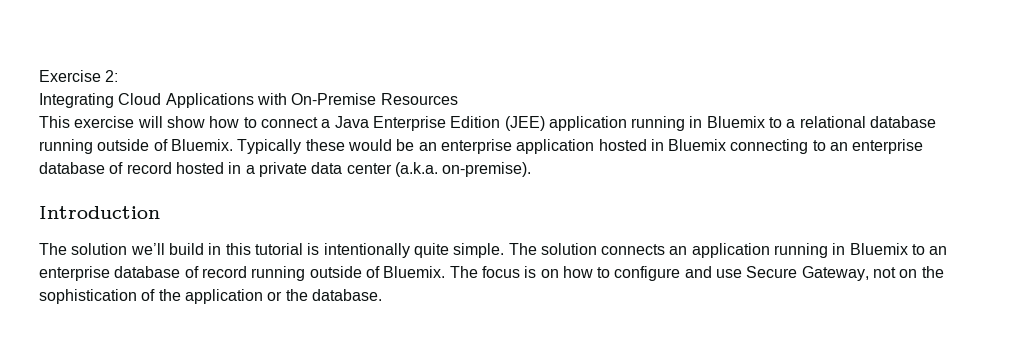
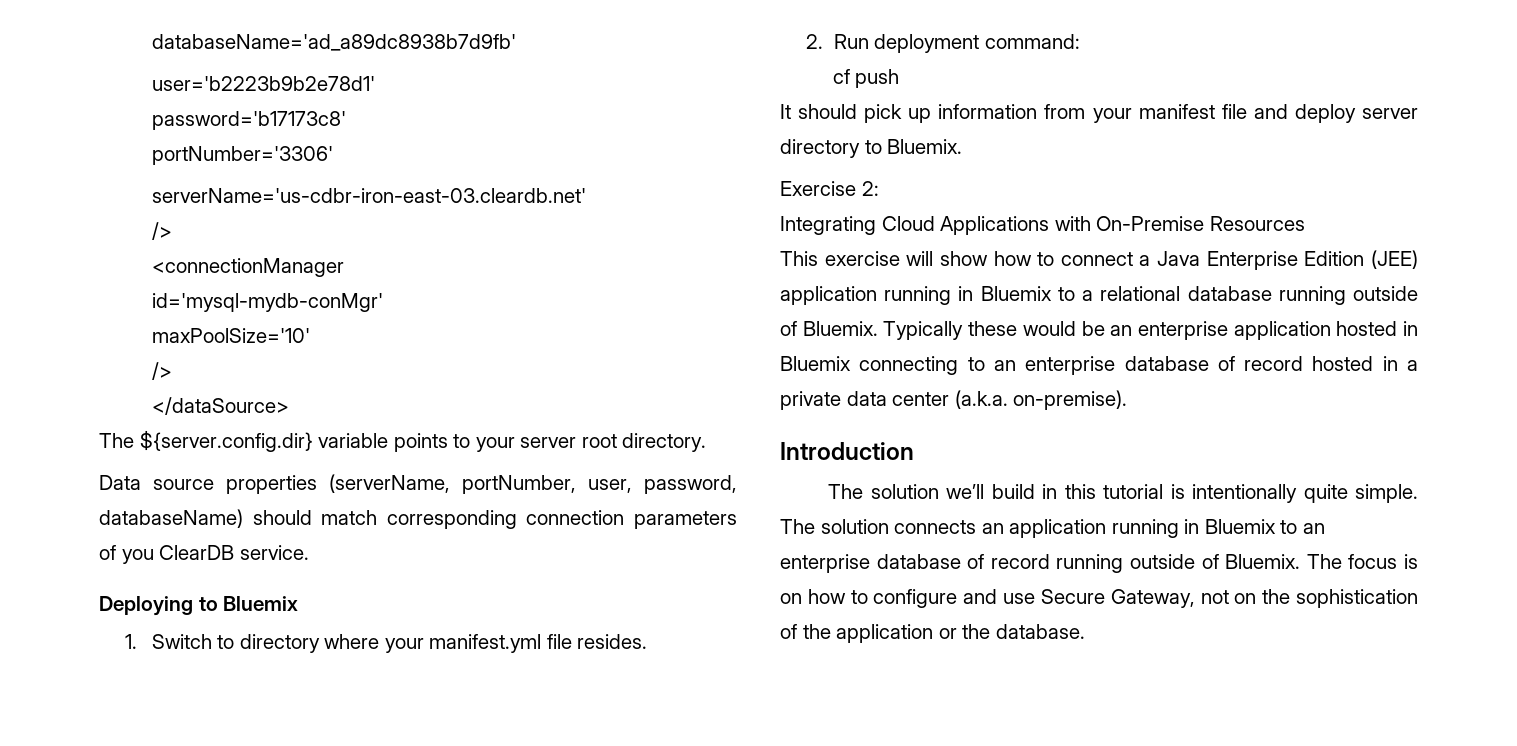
(39, 76) none -> [151,34,516,51] [151,76,375,91] [151,111,346,130] [151,146,333,165] [151,188,586,203] [151,222,172,240] [151,258,344,277] [151,293,383,312] [151,328,310,343] [151,362,172,380] [151,397,289,415] [99,430,707,452] [99,474,737,494] [99,509,738,529] [99,545,309,564] [99,596,299,616] [125,634,648,653] [806,34,1080,53] [832,69,900,88] [780,104,1418,123] [780,139,963,158] databaseName='ad_a89dc8938b7d9fb' // user='b2223b9b2e78d1' // password='b17173c8' // portNumber='3306' // serverName='us-cdbr-iron-east-03.cleardb.net' // /> // <connectionManager // id='mysql-mydb-conMgr' // maxPoolSize='10' // /> // </dataSource> // The ${server.config.dir} variable points to your server root directory. // Data source properties (serverName, portNumber, user, password, databaseName) should match corresponding connection parameters of you ClearDB service. // Deploying to Bluemix // 1. Switch to directory where your manifest.yml file resides. // 2. Run deployment command: // cf push // It should pick up information from your manifest file and deploy server directory to Bluemix. //

